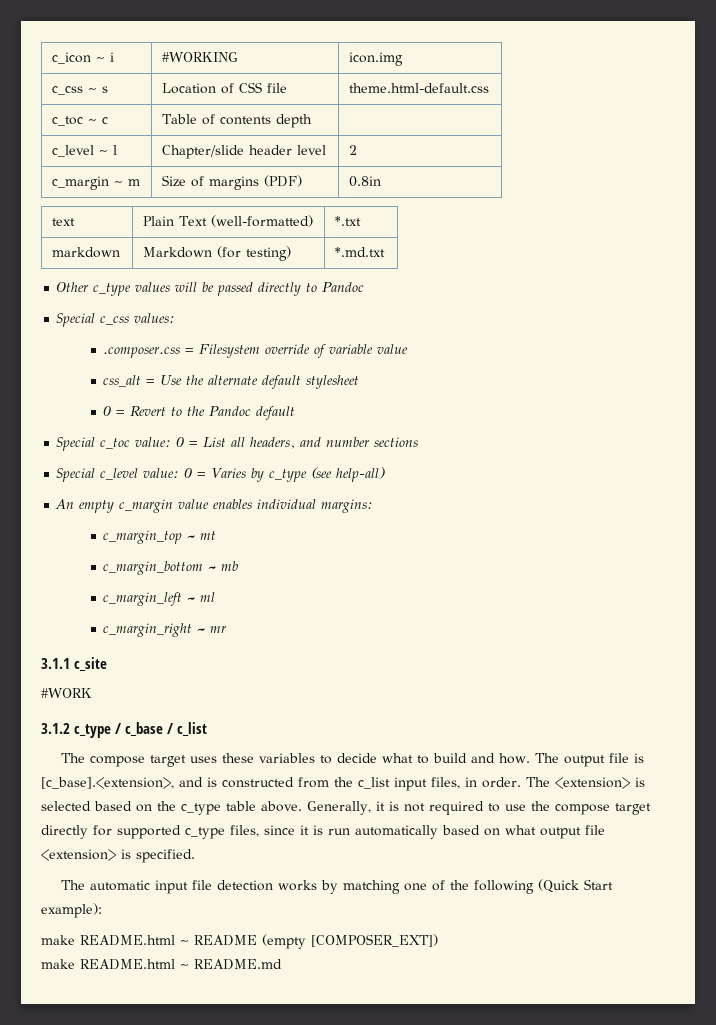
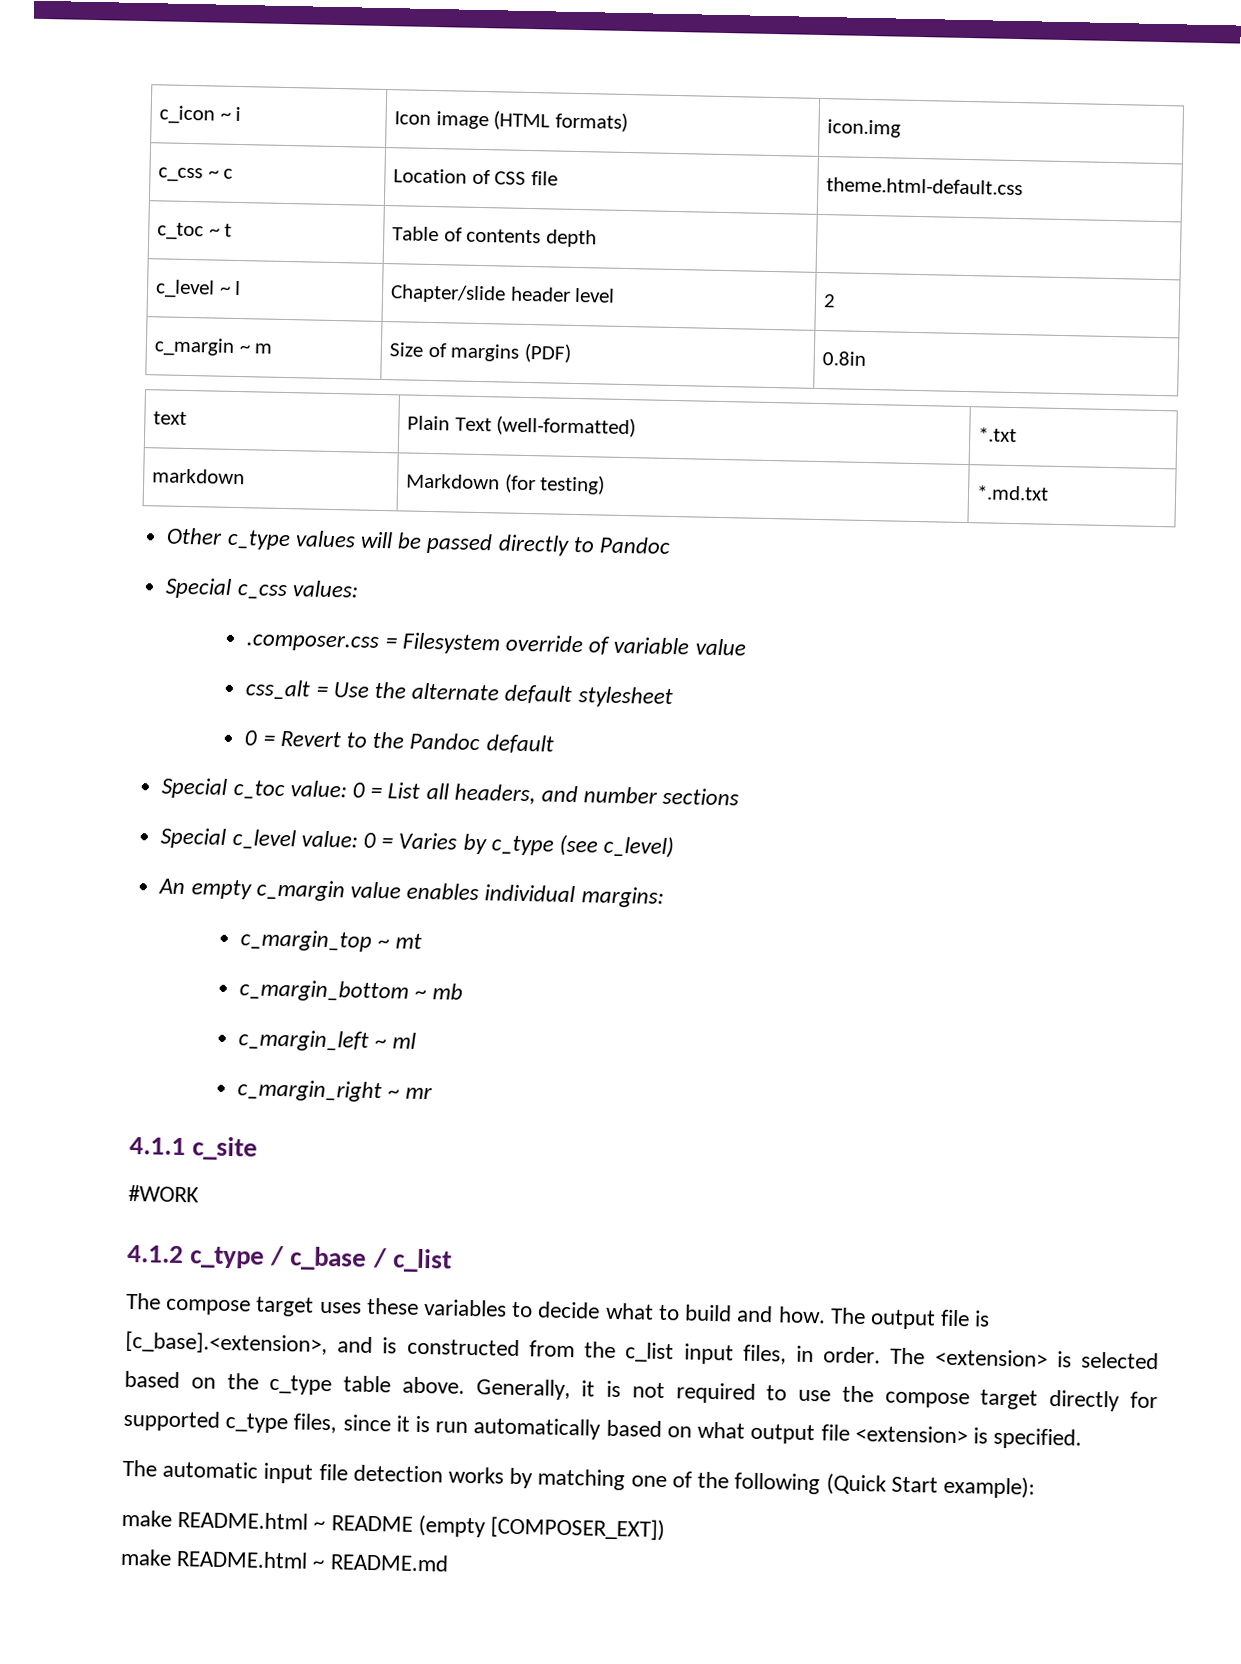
[162,52,239,62] #WORKING -> [394,110,628,132] Icon image (HTML formats)
[102,86,109,93] s -> [223,168,234,179] c
[102,117,109,124] c -> [224,223,233,237] t
[336,467,386,482] help-all) -> [603,835,675,859] c_level)
[41,658,70,669] 3.1.1 -> [129,1136,186,1156] 4.1.1
[41,723,70,734] 3.1.2 -> [127,1244,184,1264] 4.1.2

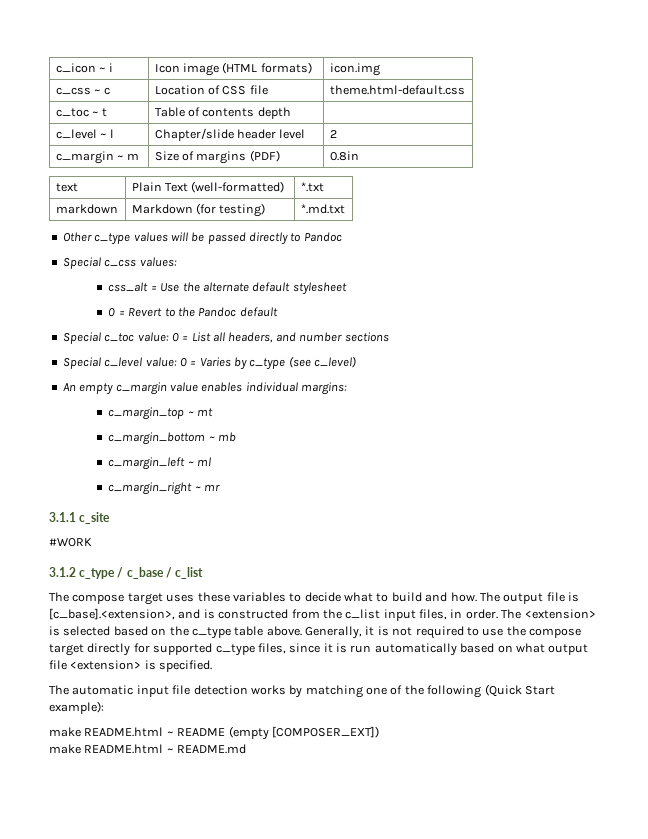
[246,632,746,656] // .composer.css = Filesystem override of variable value -> (177, 262) none
[129,1136,186,1156] 4.1.1 -> [49,512,76,522] 3.1.1
[127,1244,184,1264] 4.1.2 -> [49,567,76,577] 3.1.2

